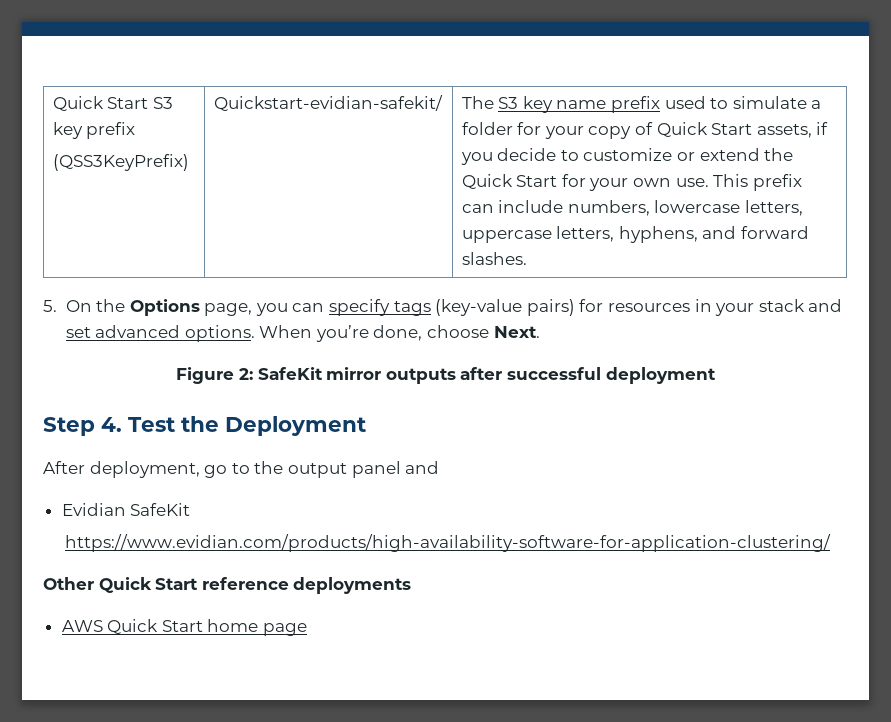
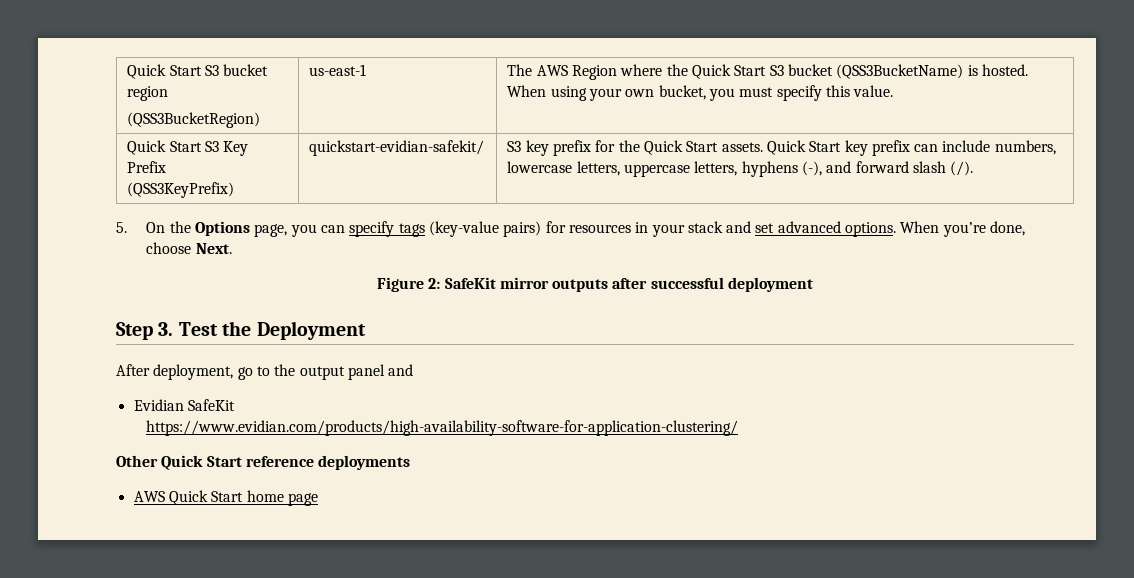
[52,96,173,112] [52,122,136,139] [52,154,189,171] [213,95,443,112] [461,96,822,113] [461,122,829,139] [460,148,794,165] [461,174,749,191] Quick Start S3 key prefix // (QSS3KeyPrefix) | Quickstart-evidian-safekit/ | The S3 key name prefix used to simulate a folder for your copy of Quick Start assets, if you decide to customize or extend the Quick Start for your own use. This -> [127,64,269,79] [127,86,169,101] [127,112,261,128] [309,64,367,76] [507,64,1028,80] [507,85,894,101] [127,140,249,156] [127,161,167,173] [127,182,235,198] [309,140,485,156] [507,140,868,156] Quick Start S3 bucket region // (QSS3BucketRegion) | us-east-1 | The AWS Region where the Quick Start S3 bucket (QSS3BucketName) is hosted. When using your own bucket, you must specify this value. // Quick Start S3 Key Prefix // (QSS3KeyPrefix) | quickstart-evidian-safekit/ | S3 key prefix for the Quick Start assets. Quick Start key
[618,226,809,243] [461,252,527,265] hyphens, and forward slashes. -> [741,161,974,177] hyphens (-), and forward slash (/).
[101,417,122,432] 4. -> [158,322,174,336] 3.

